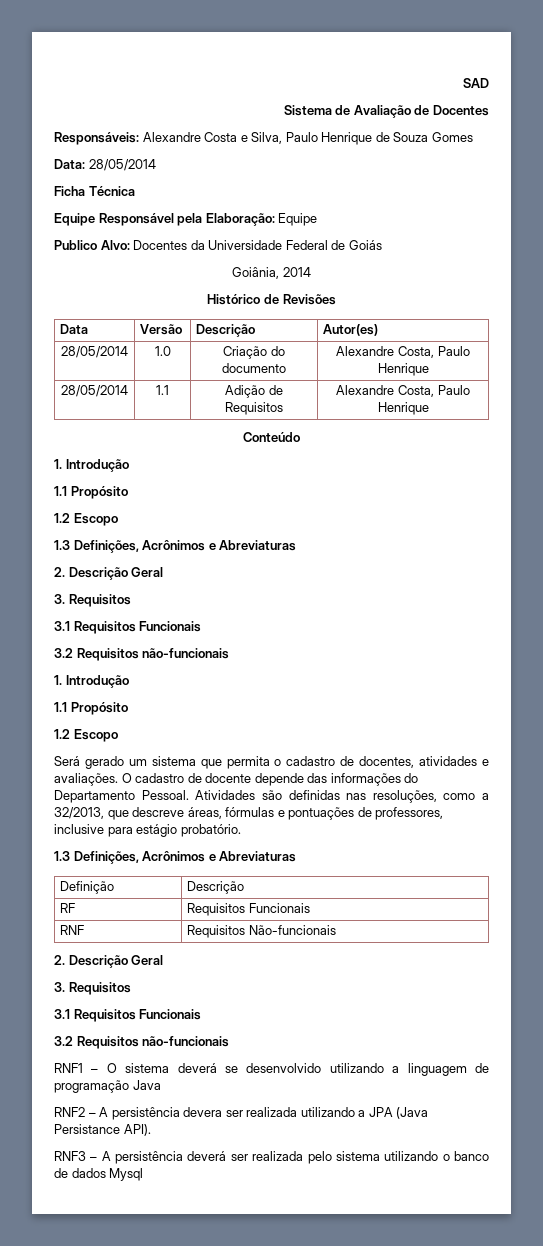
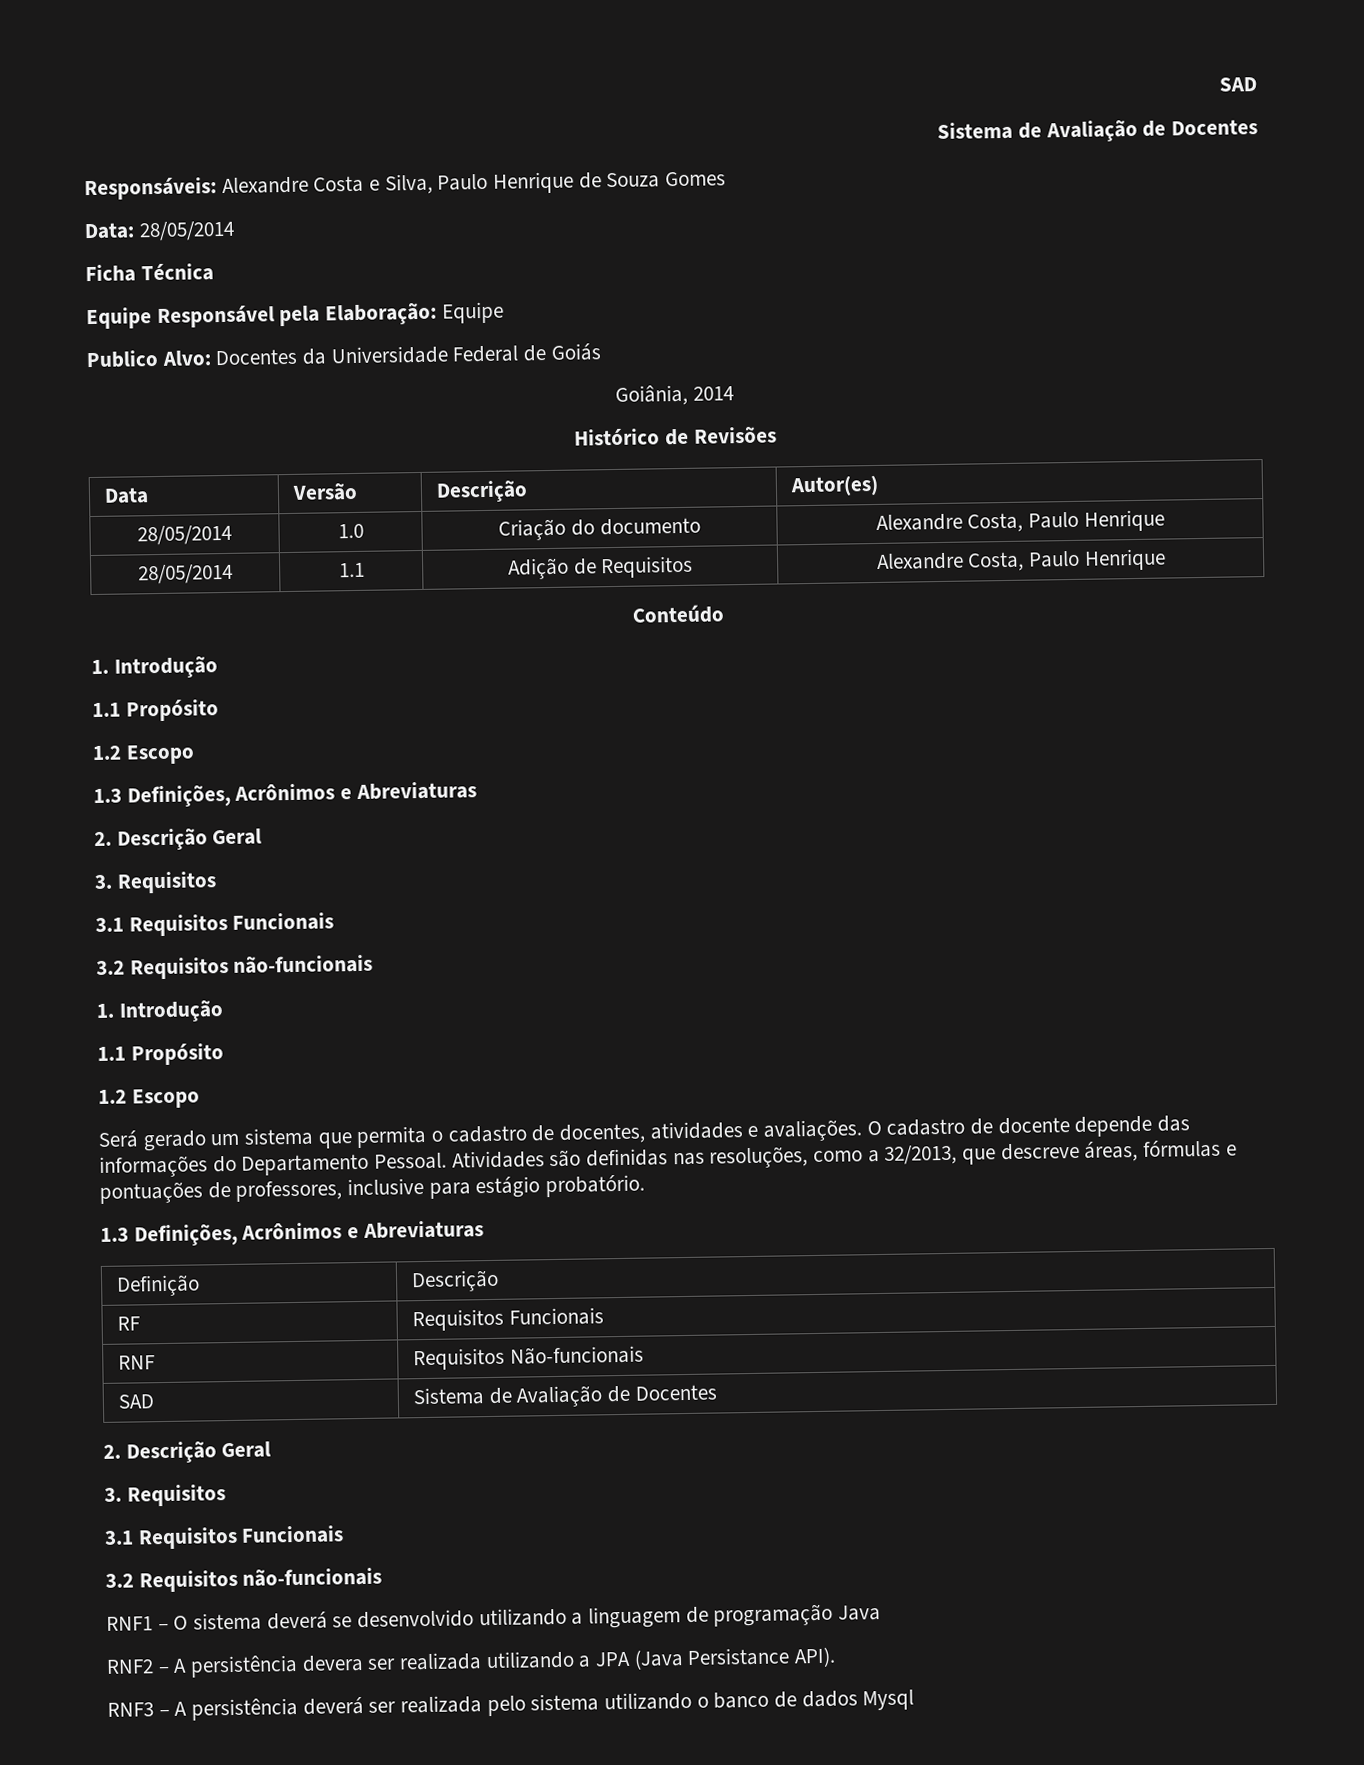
(336, 930) none -> [118,1394,156,1409] [413,1384,717,1408] // SAD | Sistema de Avaliação de Docentes

